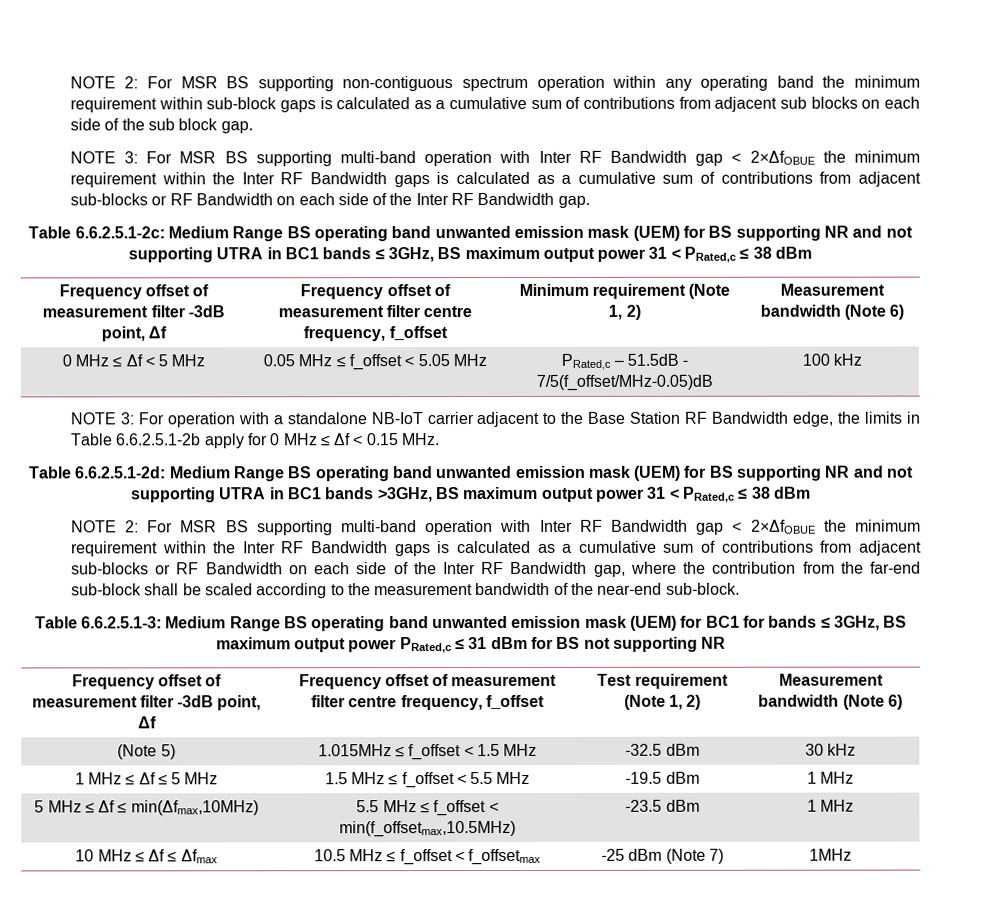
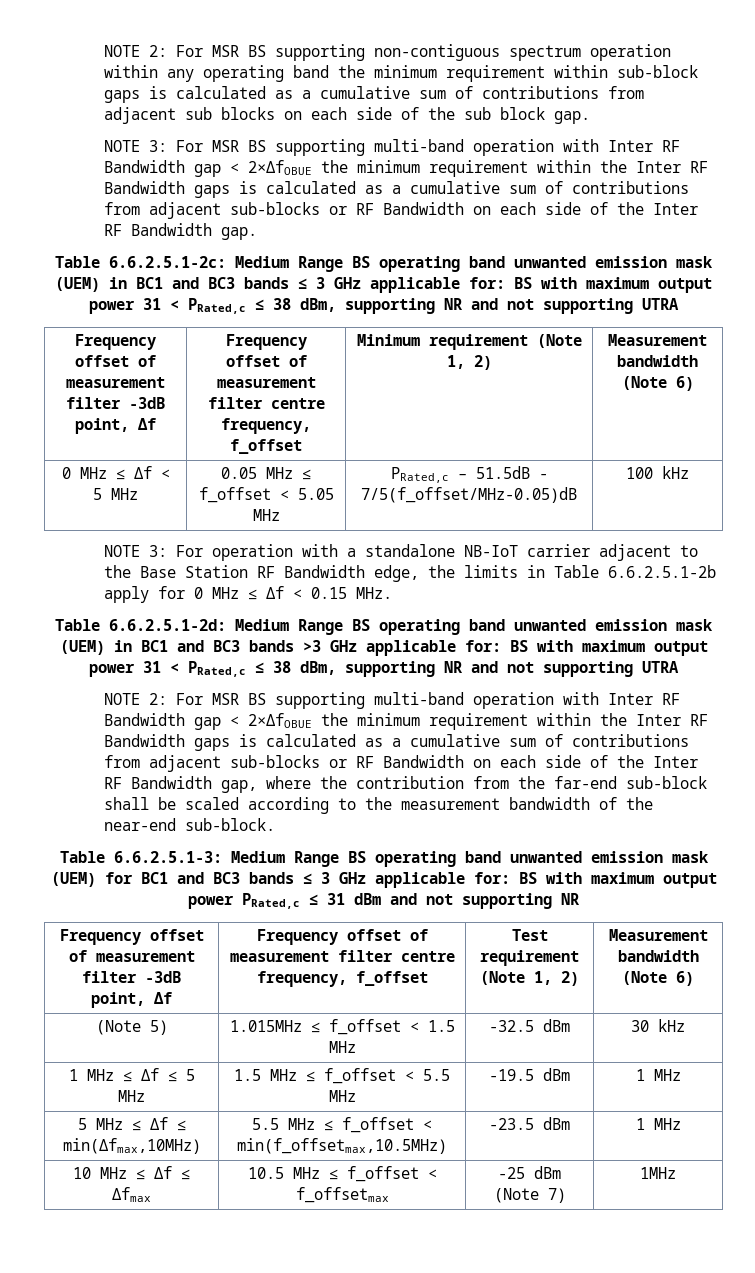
[682,225,913,241] [127,246,813,263] for BS supporting NR and not supporting UTRA in BC1 bands ≤ 3GHz, BS maximum output power 31 < PRated,c ≤ 38 dBm -> [109,277,712,293] [89,298,679,314] in BC1 and BC3 bands ≤ 3 GHz applicable for: BS with maximum output power 31 < PRated,c ≤ 38 dBm, supporting NR and not supporting UTRA
[684,465,915,481] [131,486,811,503] for BS supporting NR and not supporting UTRA in BC1 bands >3GHz, BS maximum output power 31 < PRated,c ≤ 38 dBm -> [113,640,708,656] [89,661,679,677] in BC1 and BC3 bands >3 GHz applicable for: BS with maximum output power 31 < PRated,c ≤ 38 dBm, supporting NR and not supporting UTRA
[742,615,908,631] for bands ≤ 3GHz, BS -> [176,872,582,888] and BC3 bands ≤ 3 GHz applicable for: BS with
[530,636,581,649] for BS -> [390,893,417,905] and

